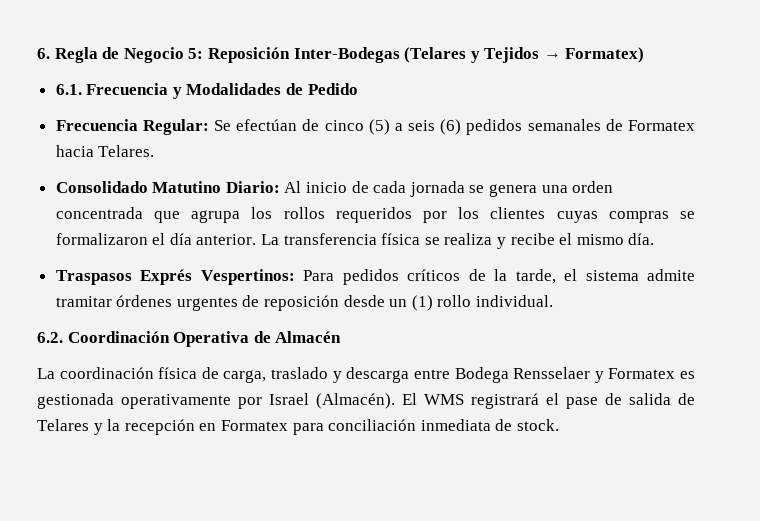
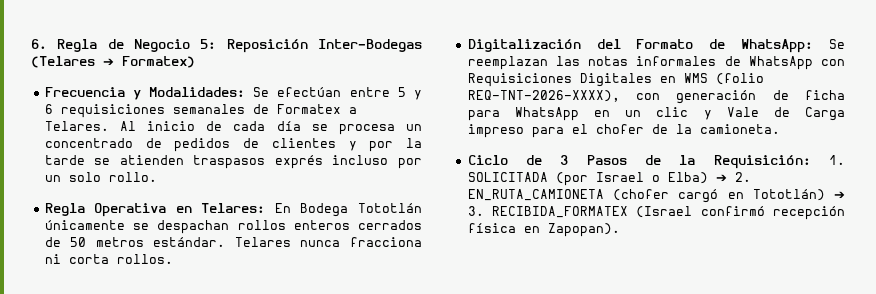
[470,47,561,63] y Tejidos → -> [103,58,114,66] ➔
[55,84,82,95] 6.1. -> (195, 62) none
[186,83,358,95] [55,119,523,135] Modalidades de Pedido // Frecuencia Regular: Se efectúan de cinco (5) a seis (6) pedidos -> [149,87,422,100] [44,104,165,118] Modalidades: Se efectúan entre 5 y 6 requisiciones
[55,145,94,157] hacia -> [348,107,357,114] a
[55,181,280,193] // Consolidado Matutino Diario: -> (109, 126) none
[409,181,614,197] [55,207,695,223] [55,233,655,249] [55,269,696,285] [55,295,554,311] [37,331,342,347] [37,367,695,383] [37,393,695,409] [37,419,559,435] jornada se genera una orden concentrada que agrupa los rollos requeridos por los clientes cuyas compras se formalizaron el día anterior. La transferencia física se realiza y recibe el mismo día. // Traspasos Exprés Vespertinos: Para pedidos críticos de la tarde, el sistema admite tramitar órdenes urgentes de reposición desde un (1) rollo individual. // 6.2. Coordinación Operativa de Almacén // La coordinación física de carga, traslado y descarga entre Bodega Rensselaer y Formatex es gestionada operativamente por Israel (Almacén). El WMS registrará el pase de salida de Telares y la recepción en Formatex para conciliación inmediata de stock. -> [276,121,422,135] [44,138,422,152] [44,155,422,169] [44,172,157,182] [44,203,422,217] [44,220,422,234] [44,237,422,247] [44,254,173,264] [467,39,845,53] [467,56,845,70] [467,73,764,87] [467,90,845,104] [467,107,845,121] [467,124,780,138] [467,155,845,169] [467,172,751,186] [467,189,845,203] [467,206,845,220] [467,223,620,237] día se procesa un concentrado de pedidos de clientes y por la tarde se atienden traspasos exprés incluso por un solo rollo. // Regla Operativa en Telares: En Bodega Tototlán únicamente se despachan rollos enteros cerrados de 50 metros estándar. Telares nunca fracciona ni corta rollos. // Digitalización del Formato de WhatsApp: Se reemplazan las notas informales de WhatsApp con Requisiciones Digitales en WMS (folio REQ-TNT-2026-XXXX), con generación de ficha para WhatsApp en un clic y Vale de Carga impreso para el chofer de la camioneta. // Ciclo de 3 Pasos de la Requisición: 1. SOLICITADA (por Israel o Elba) ➔ 2. EN_RUTA_CAMIONETA (chofer cargó en Tototlán) ➔ 3. RECIBIDA_FORMATEX (Israel confirmó recepción física en Zapopan).

